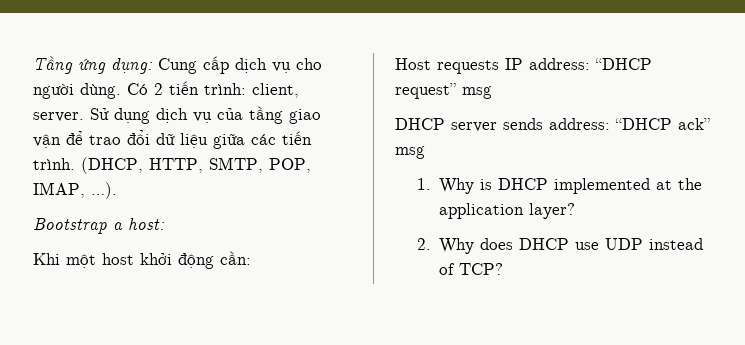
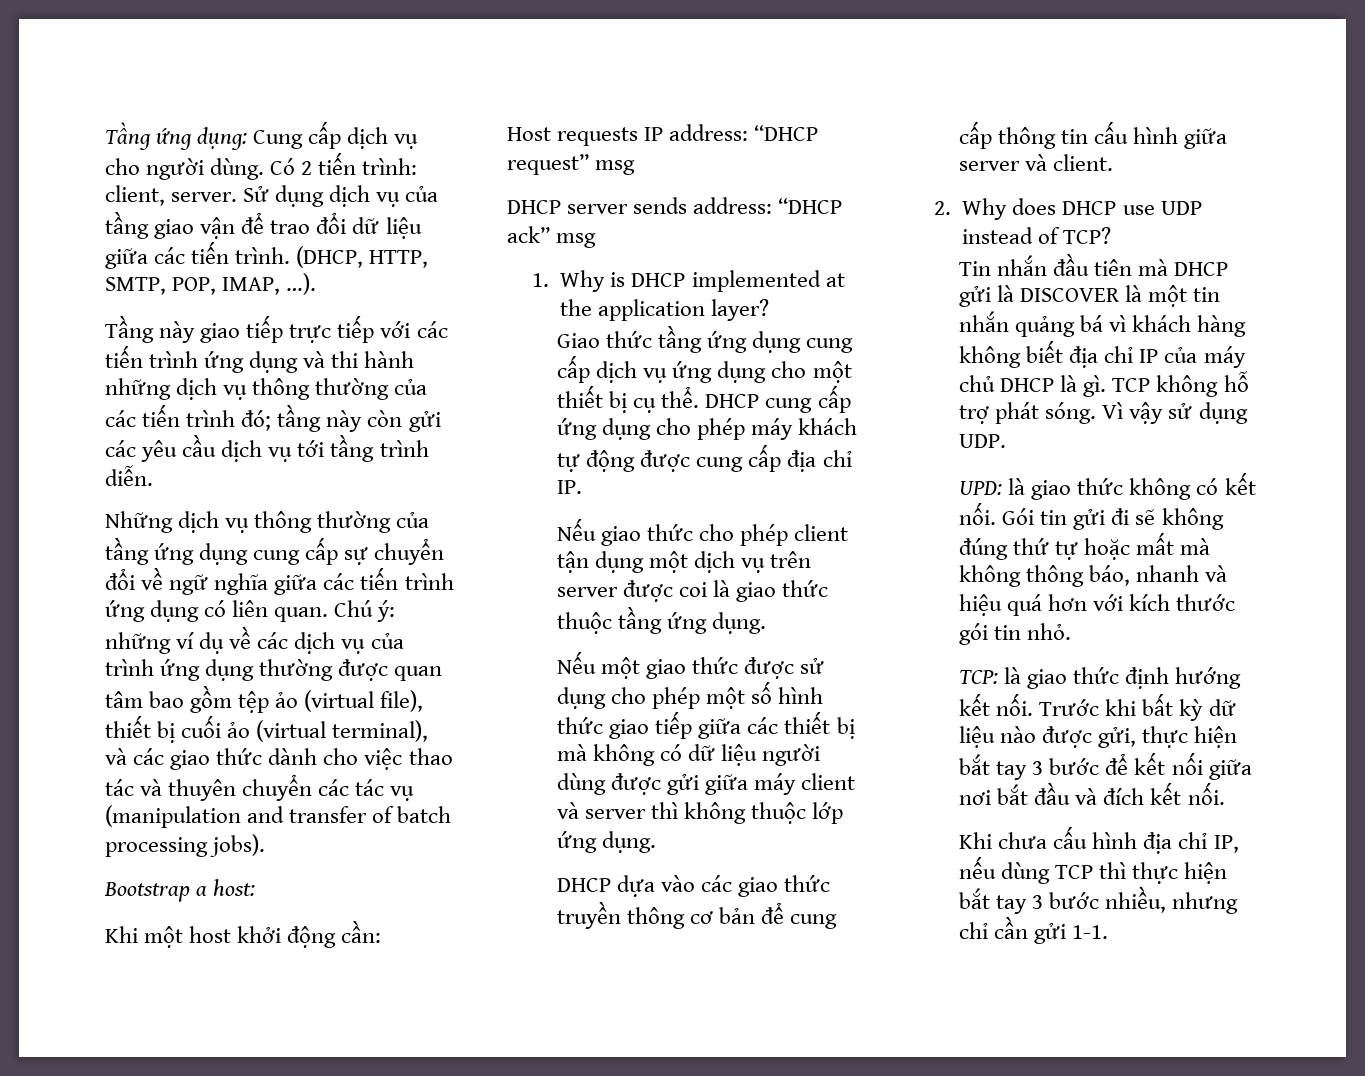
(117, 190) none -> [105,315,448,343] [105,345,415,373] [105,378,428,400] [105,404,441,432] [105,434,429,462] [105,464,153,486] [105,511,430,533] [105,537,445,565] [105,567,454,595] [105,600,396,622] [105,626,404,654] [105,659,443,681] [105,685,424,713] [105,715,429,743] [105,748,453,770] [105,774,415,801] [105,805,452,828] [105,834,266,857] // Tầng này giao tiếp trực tiếp với các tiến trình ứng dụng và thi hành những dịch vụ thông thường của các tiến trình đó; tầng này còn gửi các yêu cầu dịch vụ tới tầng trình diễn. // Những dịch vụ thông thường của tầng ứng dụng cung cấp sự chuyển đổi về ngữ nghĩa giữa các tiến trình ứng dụng có liên quan. Chú ý: những ví dụ về các dịch vụ của trình ứng dụng thường được quan tâm bao gồm tệp ảo (virtual file), thiết bị cuối ảo (virtual terminal), và các giao thức dành cho việc thao tác và thuyên chuyển các tác vụ (manipulation and transfer of batch processing jobs).
(576, 211) none -> [557,325,854,353] [557,355,852,383] [557,385,851,413] [557,418,858,440] [557,444,852,472] [557,480,583,494] [557,518,849,546] [557,551,812,573] [557,580,829,602] [557,606,767,634] [557,651,825,679] [557,681,824,709] [557,711,855,739] [557,744,821,766] [557,773,856,795] [557,802,844,824] [557,831,657,853] [557,875,831,897] [557,901,838,929] [959,121,1228,149] [959,154,1114,171] // Giao thức tầng ứng dụng cung cấp dịch vụ ứng dụng cho một thiết bị cụ thể. DHCP cung cấp ứng dụng cho phép máy khách tự động được cung cấp địa chỉ IP. // Nếu giao thức cho phép client tận dụng một dịch vụ trên server được coi là giao thức thuộc tầng ứng dụng. // Nếu một giao thức được sử dụng cho phép một số hình thức giao tiếp giữa các thiết bị mà không có dữ liệu người dùng được gửi giữa máy client và server thì không thuộc lớp ứng dụng. // DHCP dựa vào các giao thức truyền thông cơ bản để cung cấp thông tin cấu hình giữa server và client.
(504, 269) none -> [959,253,1229,276] [959,285,1221,307] [959,311,1247,337] [959,340,1246,368] [959,370,1249,397] [959,402,1248,424] [959,434,1007,448] [959,472,1256,500] [959,502,1224,530] [959,532,1211,560] [959,565,1228,587] [959,594,1236,616] [959,623,1072,645] [959,667,1242,689] [959,693,1236,721] [959,726,1238,748] [959,752,1252,780] [959,782,1225,805] [959,826,1239,854] [959,856,1228,884] [959,886,1239,914] [959,916,1109,944] // Tin nhắn đầu tiên mà DHCP gửi là DISCOVER là một tin nhắn quảng bá vì khách hàng không biết địa chỉ IP của máy chủ DHCP là gì. TCP không hỗ trợ phát sóng. Vì vậy sử dụng UDP. // UPD: là giao thức không có kết nối. Gói tin gửi đi sẽ không đúng thứ tự hoặc mất mà không thông báo, nhanh và hiệu quá hơn với kích thước gói tin nhỏ. // TCP: là giao thức định hướng kết nối. Trước khi bất kỳ dữ liệu nào được gửi, thực hiện bắt tay 3 bước để kết nối giữa nơi bắt đầu và đích kết nối. // Khi chưa cấu hình địa chỉ IP, nếu dùng TCP thì thực hiện bắt tay 3 bước nhiều, nhưng chỉ cần gửi 1-1.

